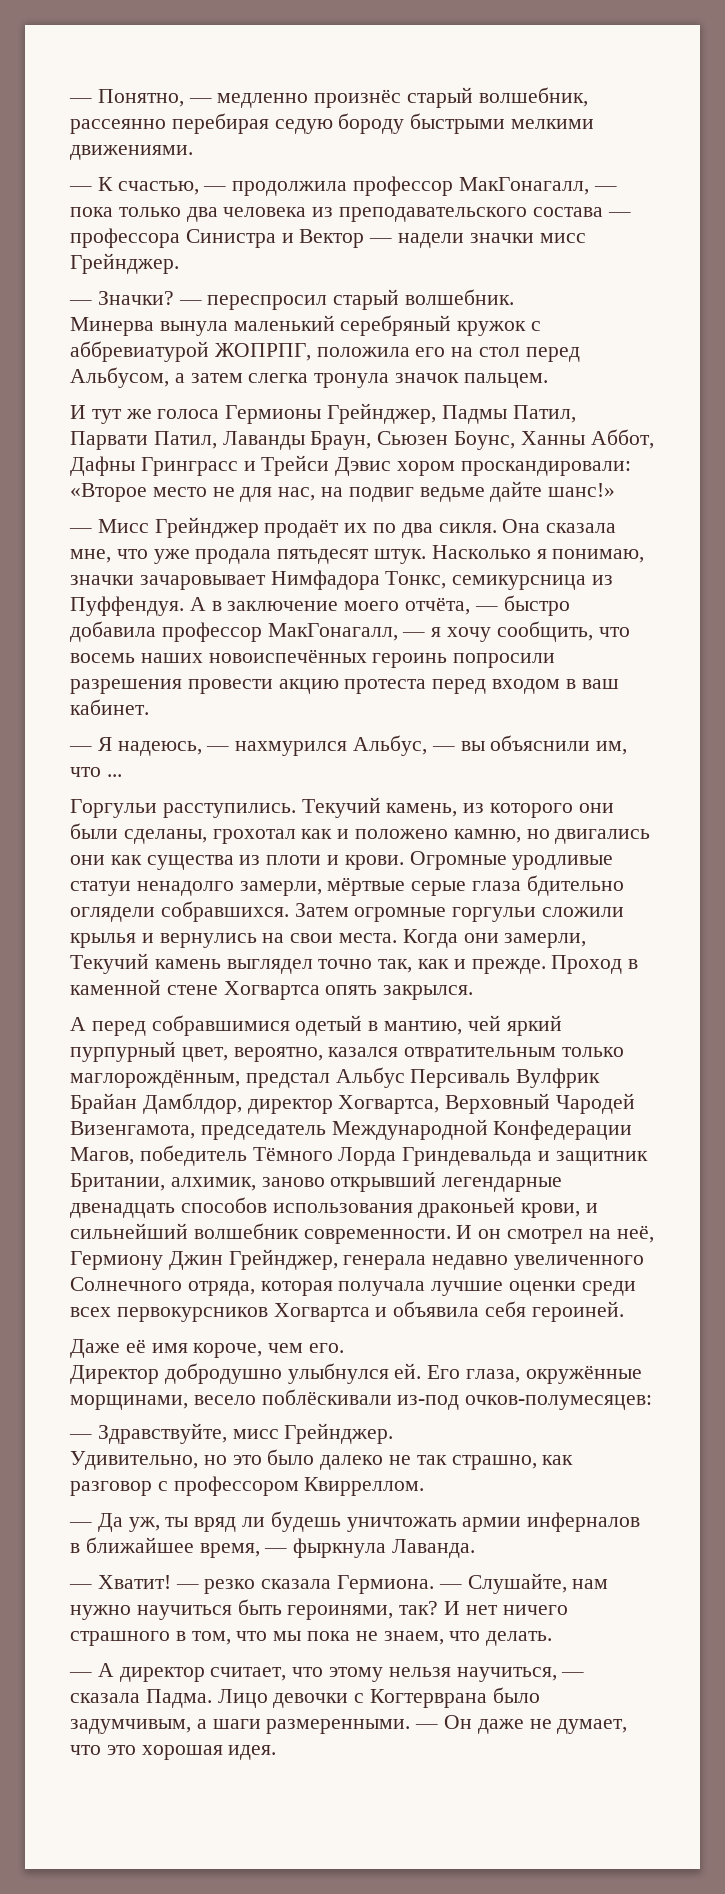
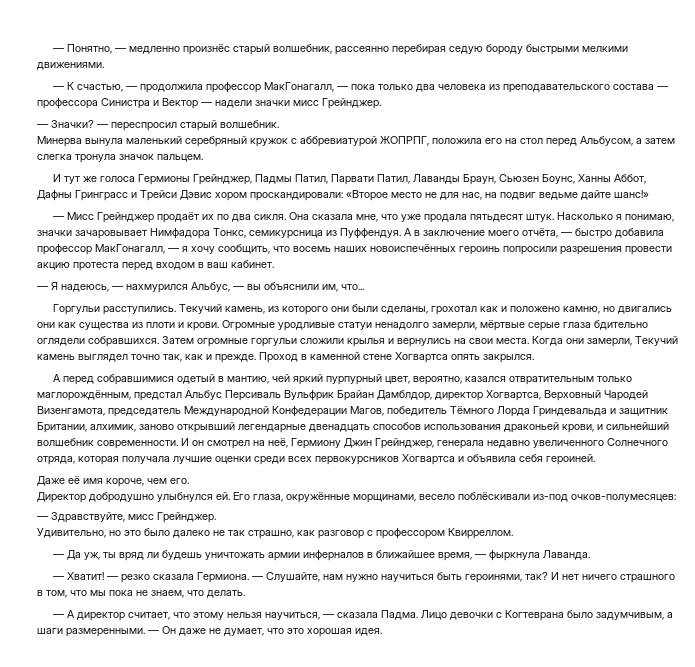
[70,767,122,777] что ... -> [341,284,364,290] что...
[516,1068,601,1088] Вулфрик -> [284,390,334,401] Вульфрик
[370,1689,488,1708] Когтерврана -> [504,610,564,621] Когтеврана

